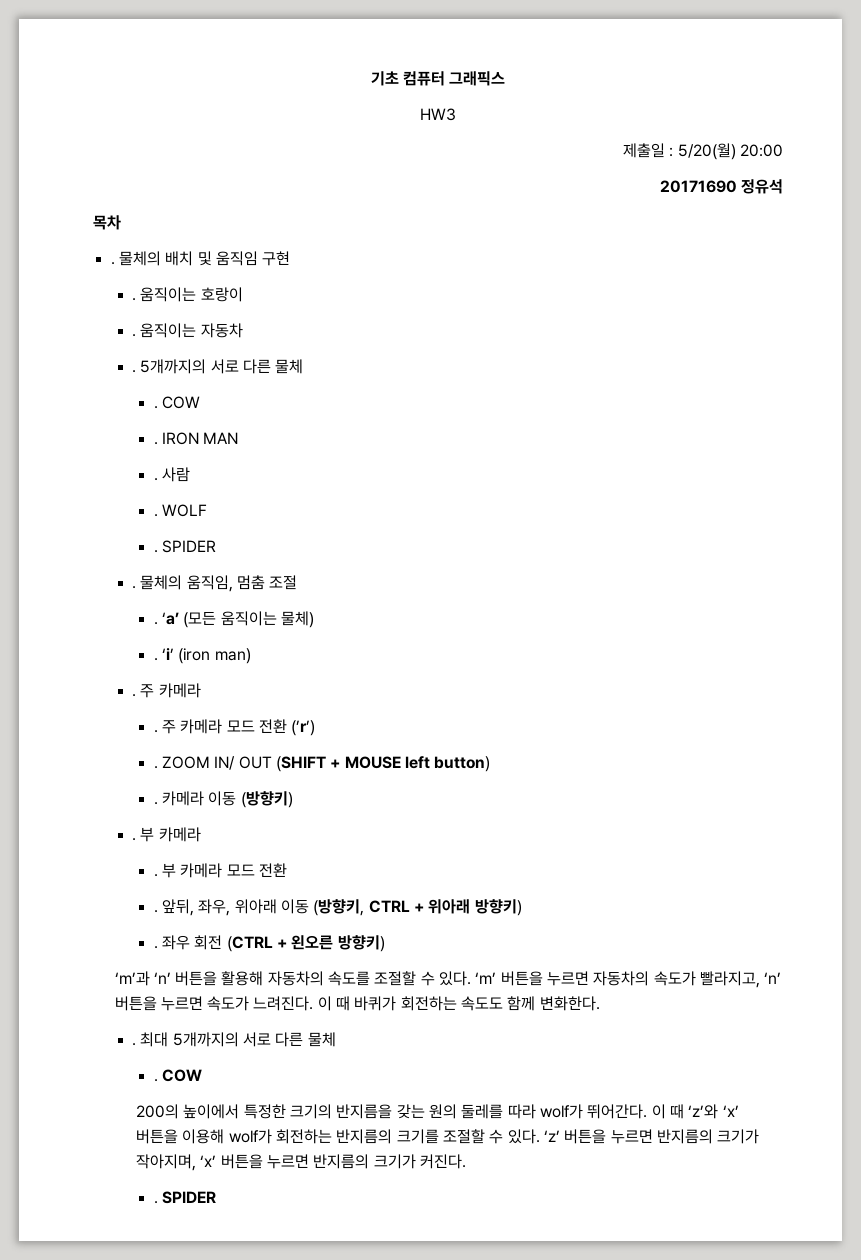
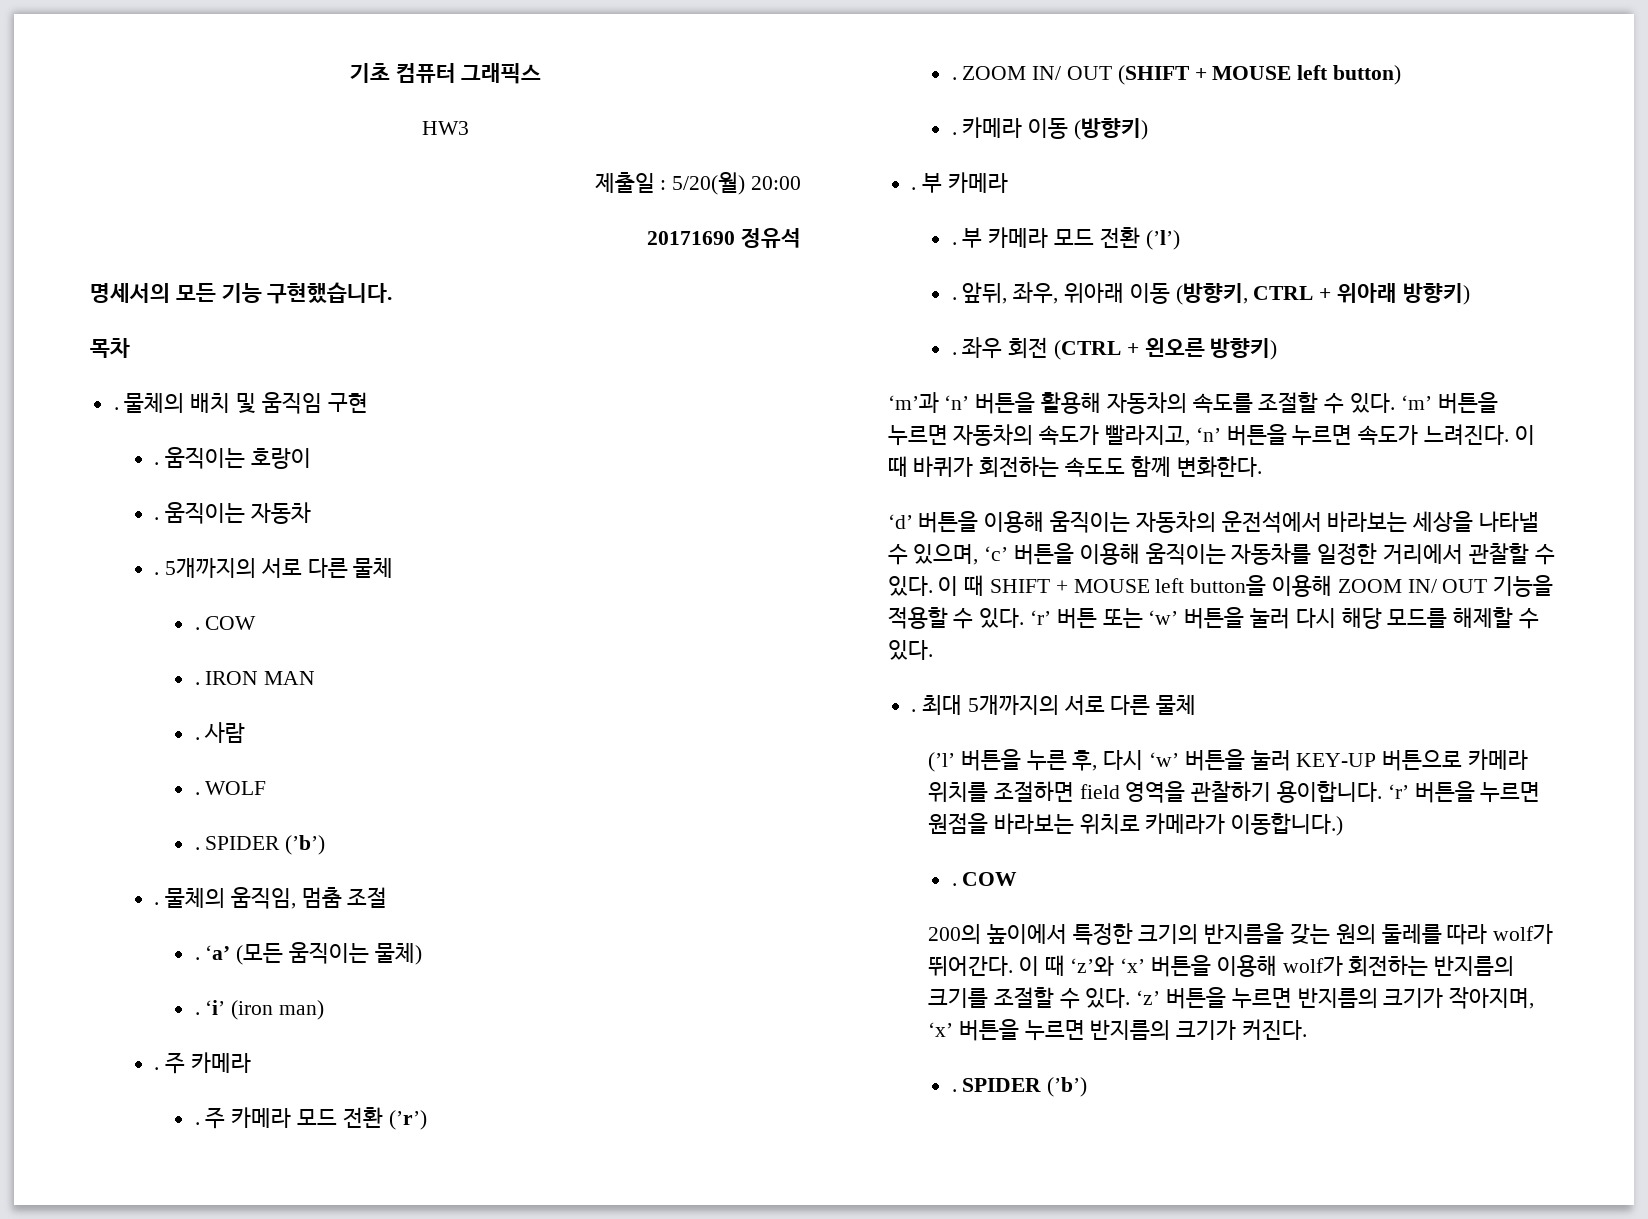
(784, 186) none -> [90,282,393,304] // 명세서의 모든 기능 구현했습니다.
(216, 546) none -> [285,835,326,855] (’b’)
(287, 870) none -> [1145,230,1180,250] (’l’)
(600, 1003) none -> [887,511,1539,533] [887,543,1555,565] [887,575,1554,597] [887,607,1539,629] [887,640,933,660] // ‘d’ 버튼을 이용해 움직이는 자동차의 운전석에서 바라보는 세상을 나타낼 수 있으며, ‘c’ 버튼을 이용해 움직이는 자동차를 일정한 거리에서 관찰할 수 있다. 이 때 SHIFT + MOUSE left button을 이용해 ZOOM IN/ OUT 기능을 적용할 수 있다. ‘r’ 버튼 또는 ‘w’ 버튼을 눌러 다시 해당 모드를 해제할 수 있다.
(336, 1039) none -> [928,749,1529,772] [928,781,1541,803] [928,813,1344,836] // (’l’ 버튼을 누른 후, 다시 ‘w’ 버튼을 눌러 KEY-UP 버튼으로 카메라 위치를 조절하면 field 영역을 관찰하기 용이합니다. ‘r’ 버튼을 누르면 원점을 바라보는 위치로 카메라가 이동합니다.)
(216, 1197) none -> [1047,1077,1088,1097] (’b’)

